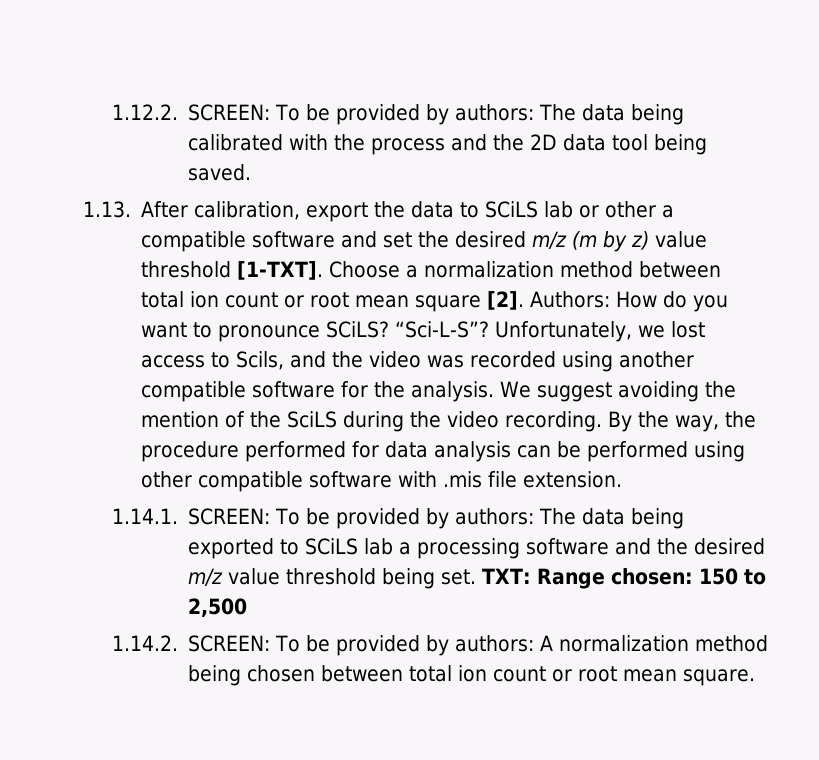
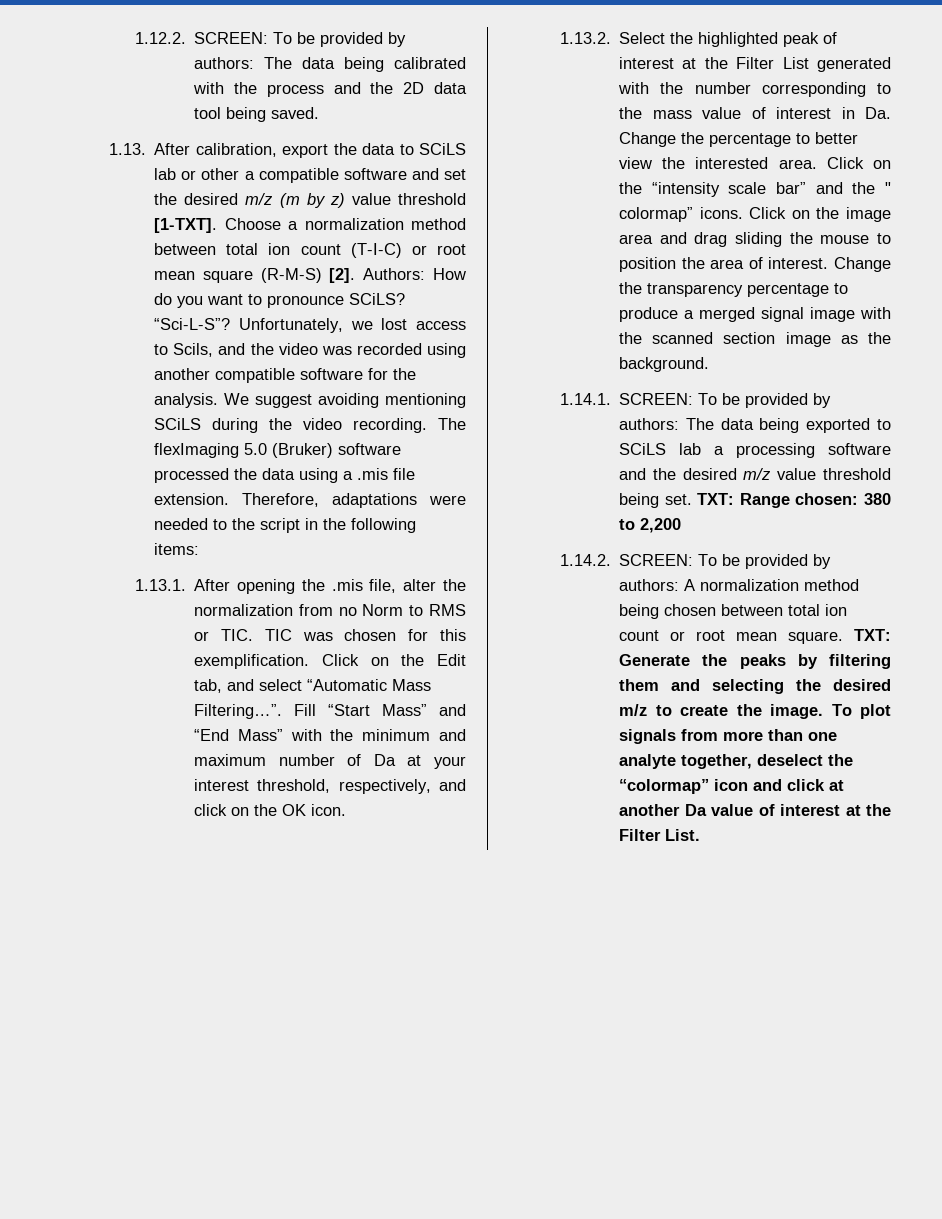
(278, 300) none -> [350,243,402,258] (T-I-C)
(481, 303) none -> [260,268,322,283] (R-M-S)
[704,381,736,398] [140,411,756,432] [140,441,745,462] [140,471,622,492] the mention of the SciLS during the video recording. By the way, the procedure performed for data analysis can be performed using other compatible software with .mis file extension. -> [384,393,466,408] [154,418,466,433] [154,443,402,458] [154,468,416,483] [154,493,466,508] [154,518,417,533] [154,543,200,555] [134,579,466,594] [194,604,467,616] [194,629,466,641] [194,654,466,669] [194,679,432,693] [194,704,466,719] [194,729,466,741] [194,754,467,769] [194,779,466,794] [194,804,347,816] [559,32,838,47] [619,57,891,72] [618,82,891,97] [619,107,891,119] [619,132,859,147] [619,157,891,169] [619,182,891,197] [619,207,891,222] [619,232,891,247] [619,257,891,272] [619,282,849,297] [619,307,891,322] [619,332,891,347] [619,357,710,372] mentioning SCiLS during the video recording. The flexImaging 5.0 (Bruker) software processed the data using a .mis file extension. Therefore, adaptations were needed to the script in the following items: // 1.13.1. After opening the .mis file, alter the normalization from no Norm to RMS or TIC. TIC was chosen for this exemplification. Click on the Edit tab, and select “Automatic Mass Filtering…”. Fill “Start Mass” and “End Mass” with the minimum and maximum number of Da at your interest threshold, respectively, and click on the OK icon. // 1.13.2. Select the highlighted peak of interest at the Filter List generated with the number corresponding to the mass value of interest in Da. Change the percentage to better view the interested area. Click on the “intensity scale bar” and the " colormap” icons. Click on the image area and drag sliding the mouse to position the area of interest. Change the transparency percentage to produce a merged signal image with the scanned section image as the background.
[699,568,767,585] [188,598,248,617] 150 to 2,500 -> [864,493,891,505] [619,518,682,533] 380 to 2,200
(756, 677) none -> [854,629,891,641] [619,654,891,669] [619,679,891,694] [619,704,891,719] [619,729,838,744] [619,754,854,769] [619,779,845,794] [619,804,891,816] [619,829,701,841] TXT: Generate the peaks by filtering them and selecting the desired m/z to create the image. To plot signals from more than one analyte together, deselect the “colormap” icon and click at another Da value of interest at the Filter List.

